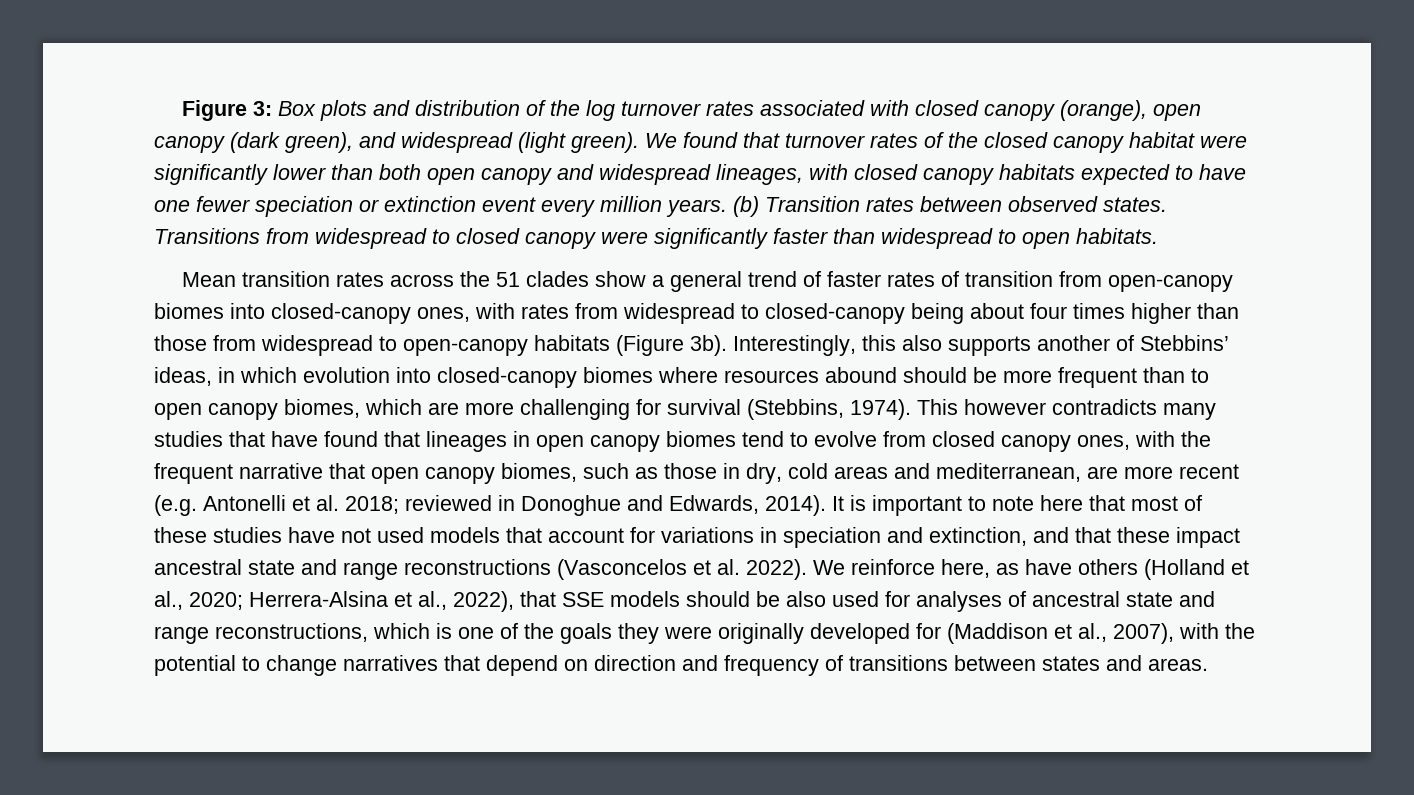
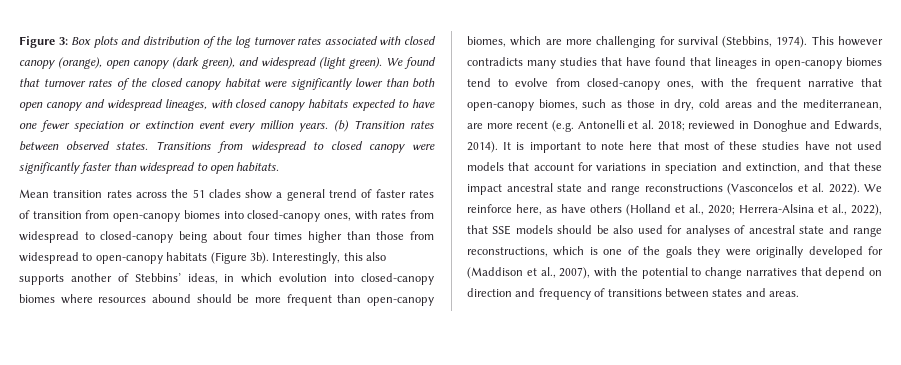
[1191,368,1209,383] [154,403,278,420] to open canopy -> [367,297,435,306] open-canopy
[536,435,660,452] open canopy -> [775,60,842,69] open-canopy
[932,431,1071,452] closed canopy -> [586,78,660,90] closed-canopy
[371,467,495,484] open canopy -> [467,102,534,111] open-canopy
(930, 471) none -> [781,99,799,108] the

